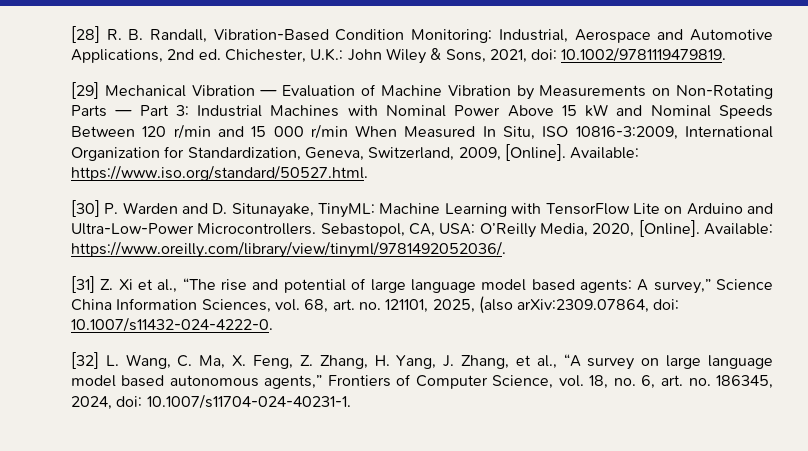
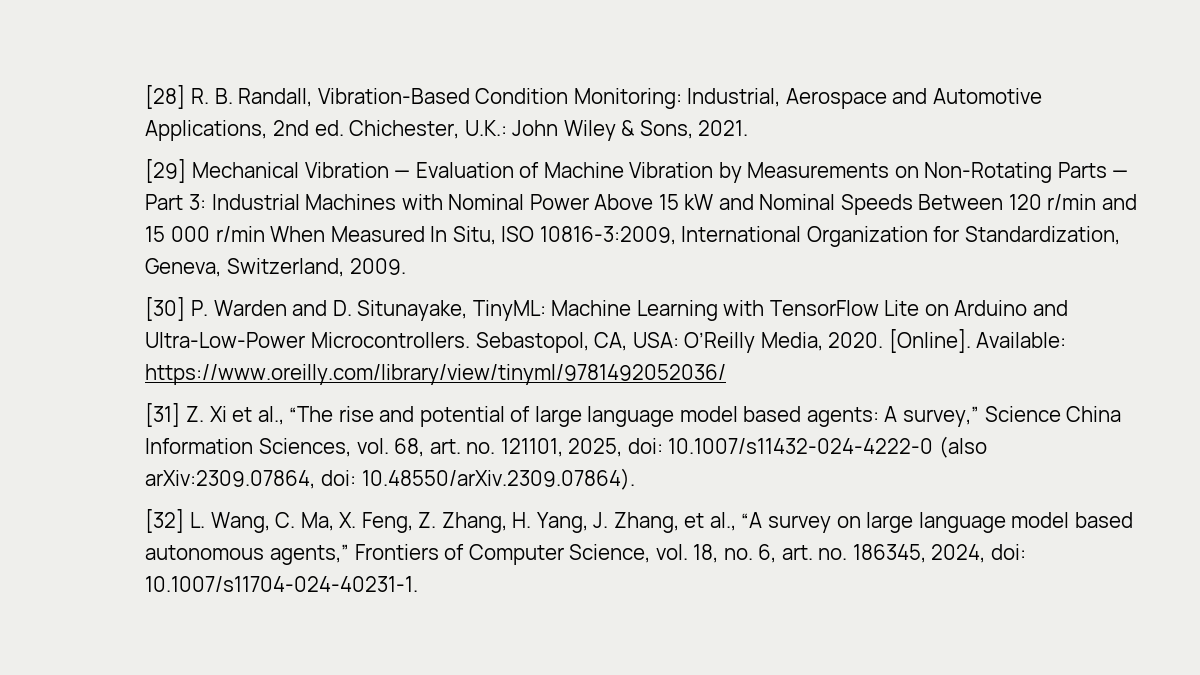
[489,47,727,63] 2021, doi: 10.1002/9781119479819. -> [698,120,749,136] 2021.
[458,144,640,161] [70,165,368,181] 2009, [Online]. Available: https://www.iso.org/standard/50527.html. -> [349,258,406,275] 2009.
[592,220,773,237] [70,241,506,258] 2020, [Online]. Available: https://www.oreilly.com/library/view/tinyml/9781492052036/. -> [828,329,1067,353] [145,364,727,385] 2020. [Online]. Available: https://www.oreilly.com/library/view/tinyml/9781492052036/
(475, 306) none -> [627,438,934,454] doi: 10.1007/s11432-024-4222-0
[70,317,273,332] 10.1007/s11432-024-4222-0. -> [361,468,635,490] 10.48550/arXiv.2309.07864).

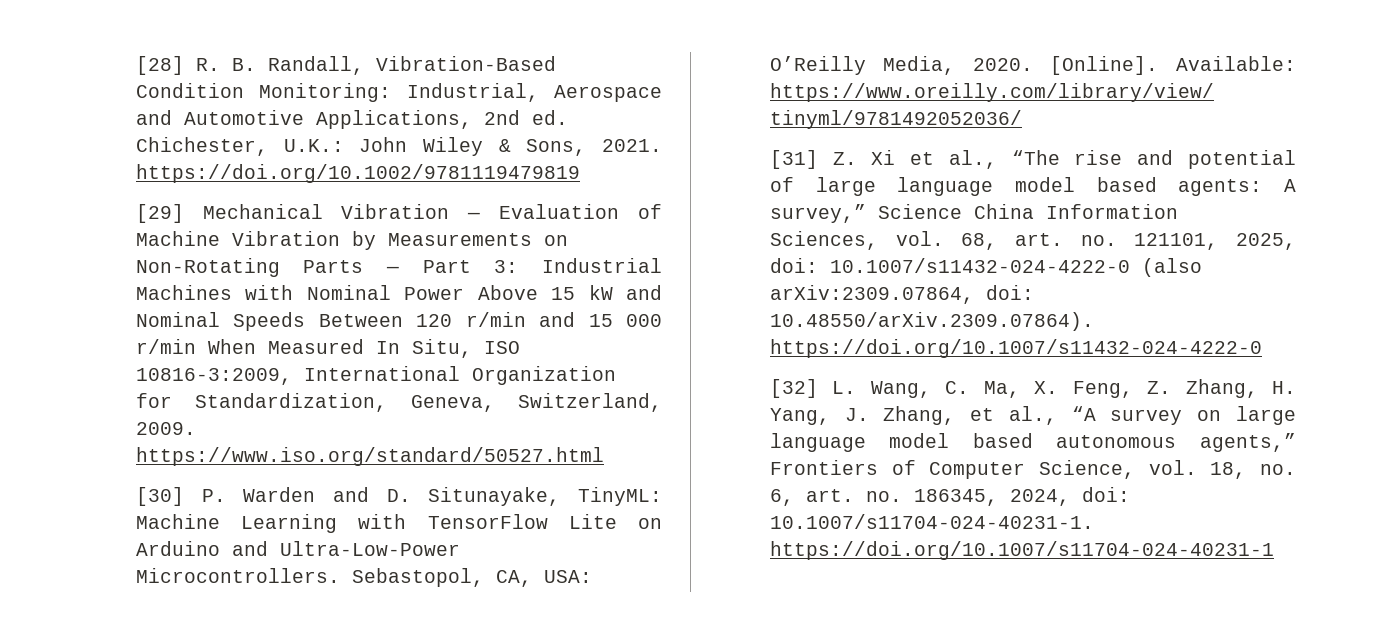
(749, 128) none -> [135,164,580,183] https://doi.org/10.1002/9781119479819
(406, 266) none -> [135,447,604,466] https://www.iso.org/standard/50527.html
(635, 479) none -> [769,339,1262,358] https://doi.org/10.1007/s11432-024-4222-0
(419, 584) none -> [769,541,1274,560] https://doi.org/10.1007/s11704-024-40231-1

